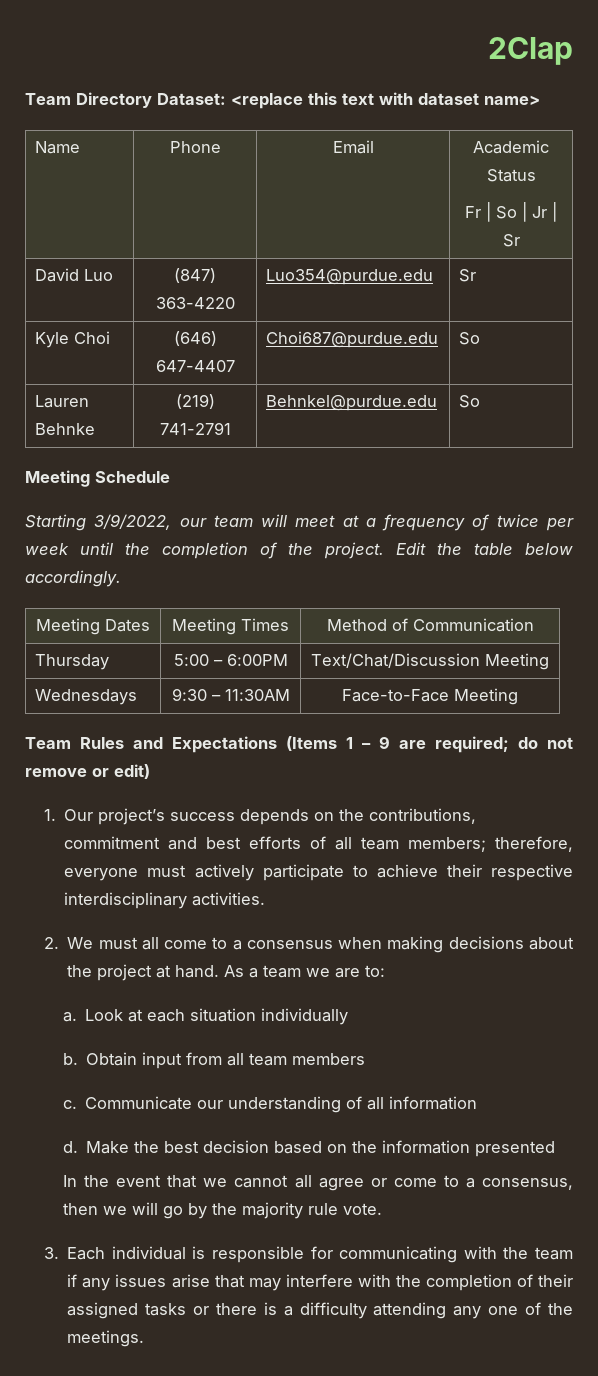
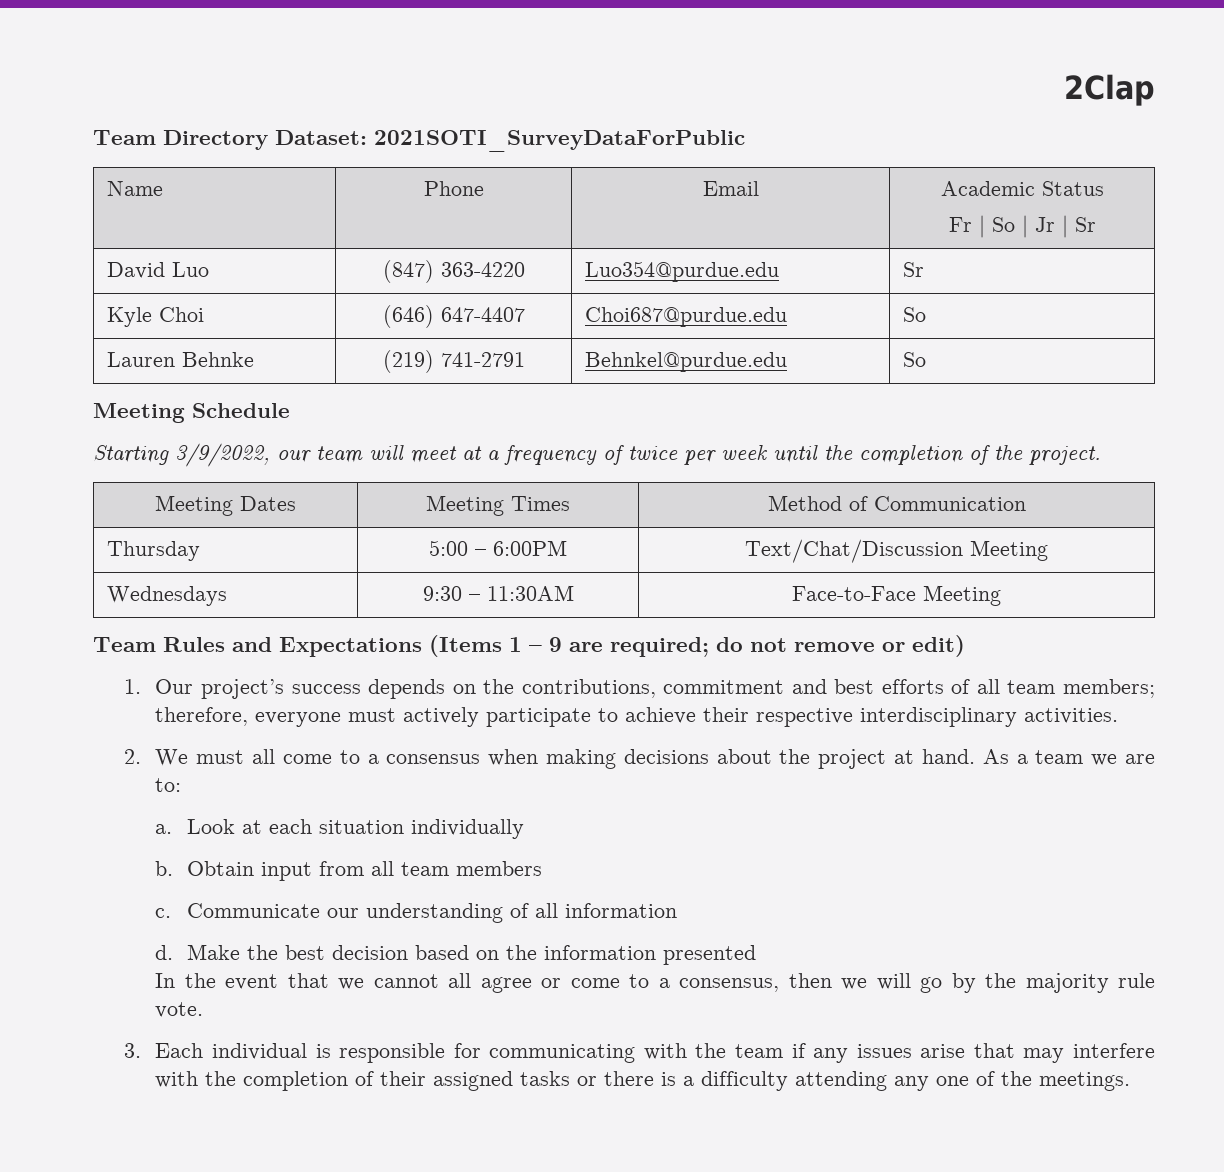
[231,92,540,109] <replace this text with dataset name> -> [374,130,745,152] 2021SOTI_SurveyDataForPublic
[396,542,573,555] [25,570,121,587] Edit the table below accordingly. -> (1101, 455) none

